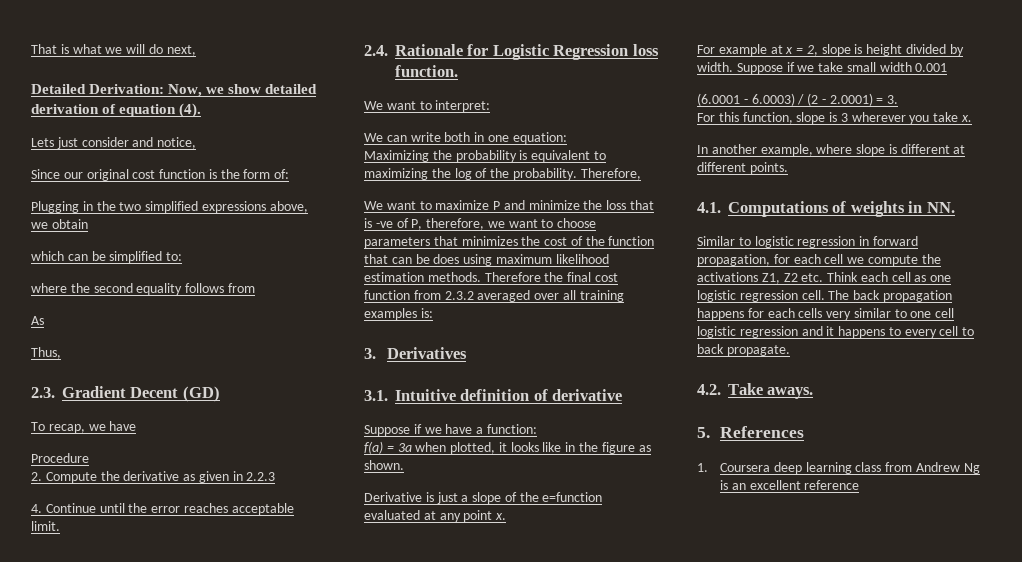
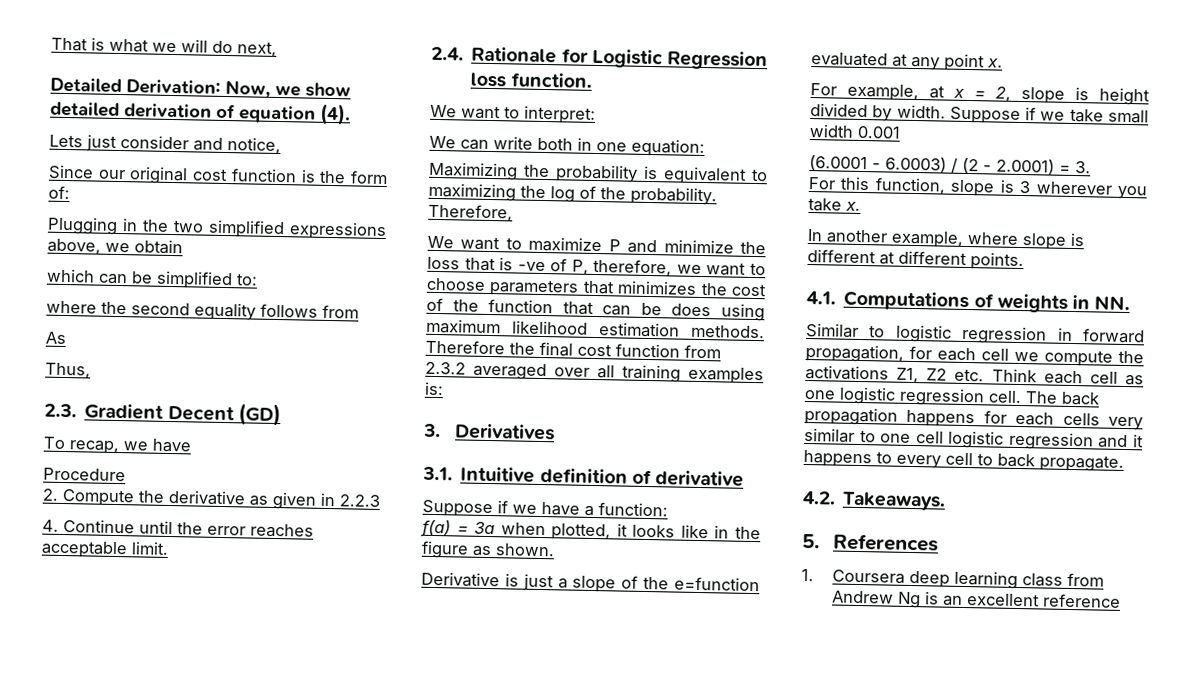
[718,44,767,56] example -> [846,83,919,102] example,
[728,383,814,399] Take aways. -> [842,491,947,511] Takeaways.

